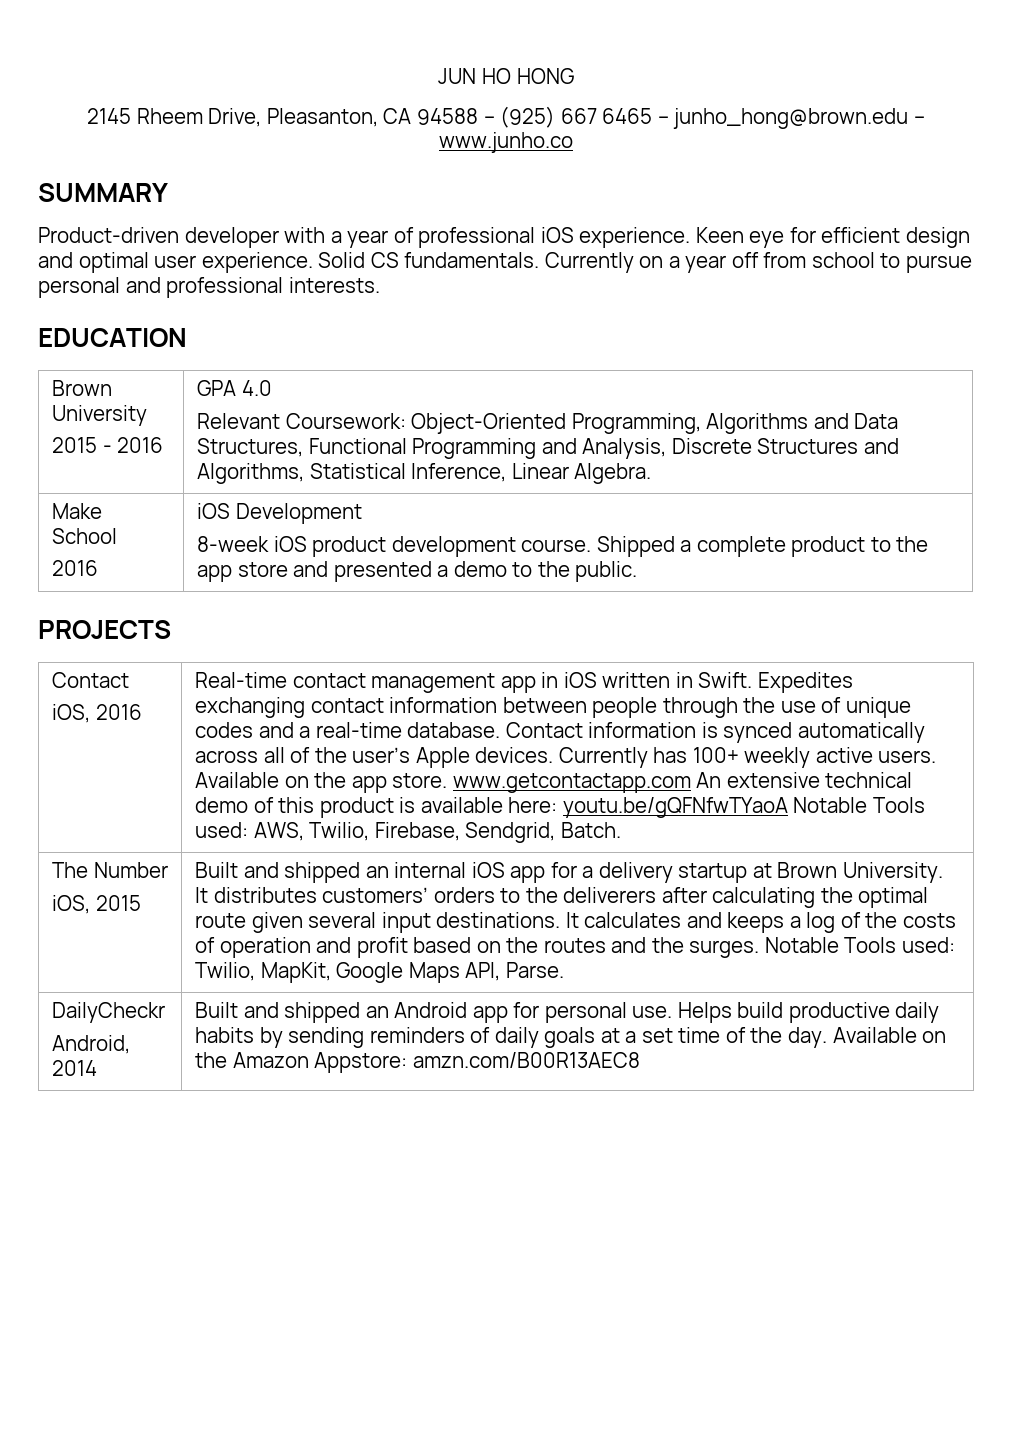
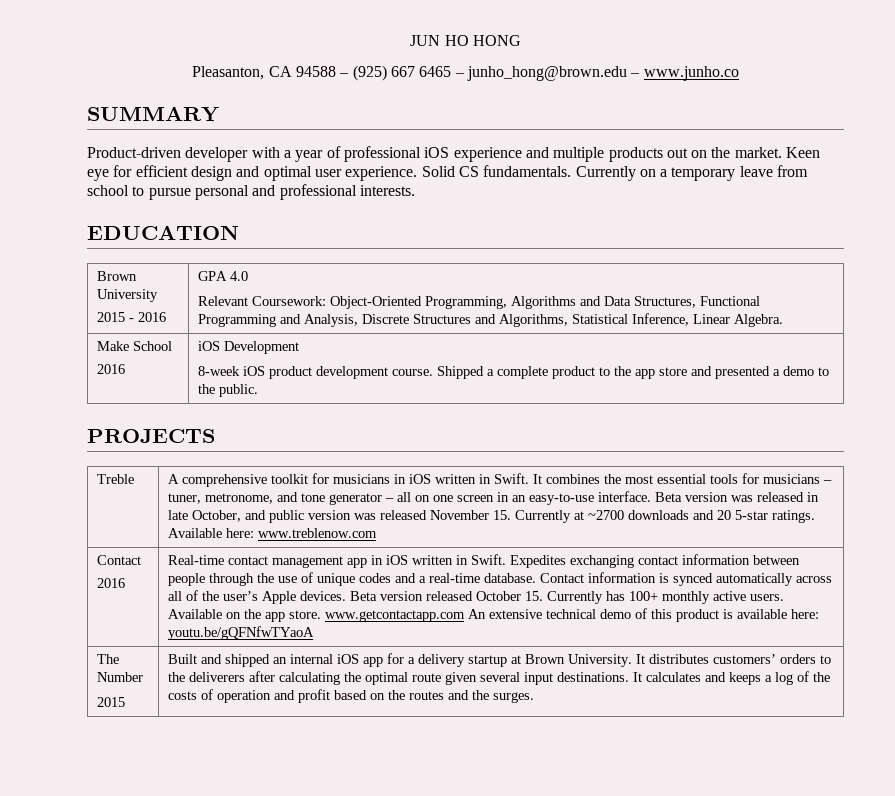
[87,108,262,127] 2145 Rheem Drive, -> (521, 40) none
[579,227,691,248] experience. -> [453,147,782,162] experience and multiple products out on the market.
[685,252,759,273] year off -> [671,166,773,181] temporary leave
(171, 629) none -> [96,474,134,484] [167,473,832,487] [167,491,819,505] [167,510,815,523] [167,528,377,538] // Treble | A comprehensive toolkit for musicians in iOS written in Swift. It combines the most essential tools for musicians – tuner, metronome, and tone generator – all on one screen in an easy-to-use interface. Beta version was released in late October, and public version was released November 15. Currently at ~2700 downloads and 20 5-star ratings. Available here: www.treblenow.com
[52,704,91,723] iOS, -> (141, 560) none
(554, 755) none -> [349,591,543,601] Beta version released October 15.
[744,747,811,768] weekly -> [661,591,710,604] monthly
[793,797,925,813] [195,822,621,843] Notable Tools used: AWS, Twilio, Firebase, Sendgrid, Batch. -> (314, 633) none
[52,895,91,914] iOS, -> (143, 677) none
[764,937,955,953] [195,962,564,983] [52,1002,166,1023] [52,1035,131,1054] [52,1060,98,1076] [195,1002,940,1023] [195,1027,947,1048] [195,1052,640,1073] Notable Tools used: Twilio, MapKit, Google Maps API, Parse. // DailyCheckr // Android, 2014 | Built and shipped an Android app for personal use. Helps build productive daily habits by sending reminders of daily goals at a set time of the day. Available on the Amazon Appstore: amzn.com/B00R13AEC8 -> (534, 697) none

